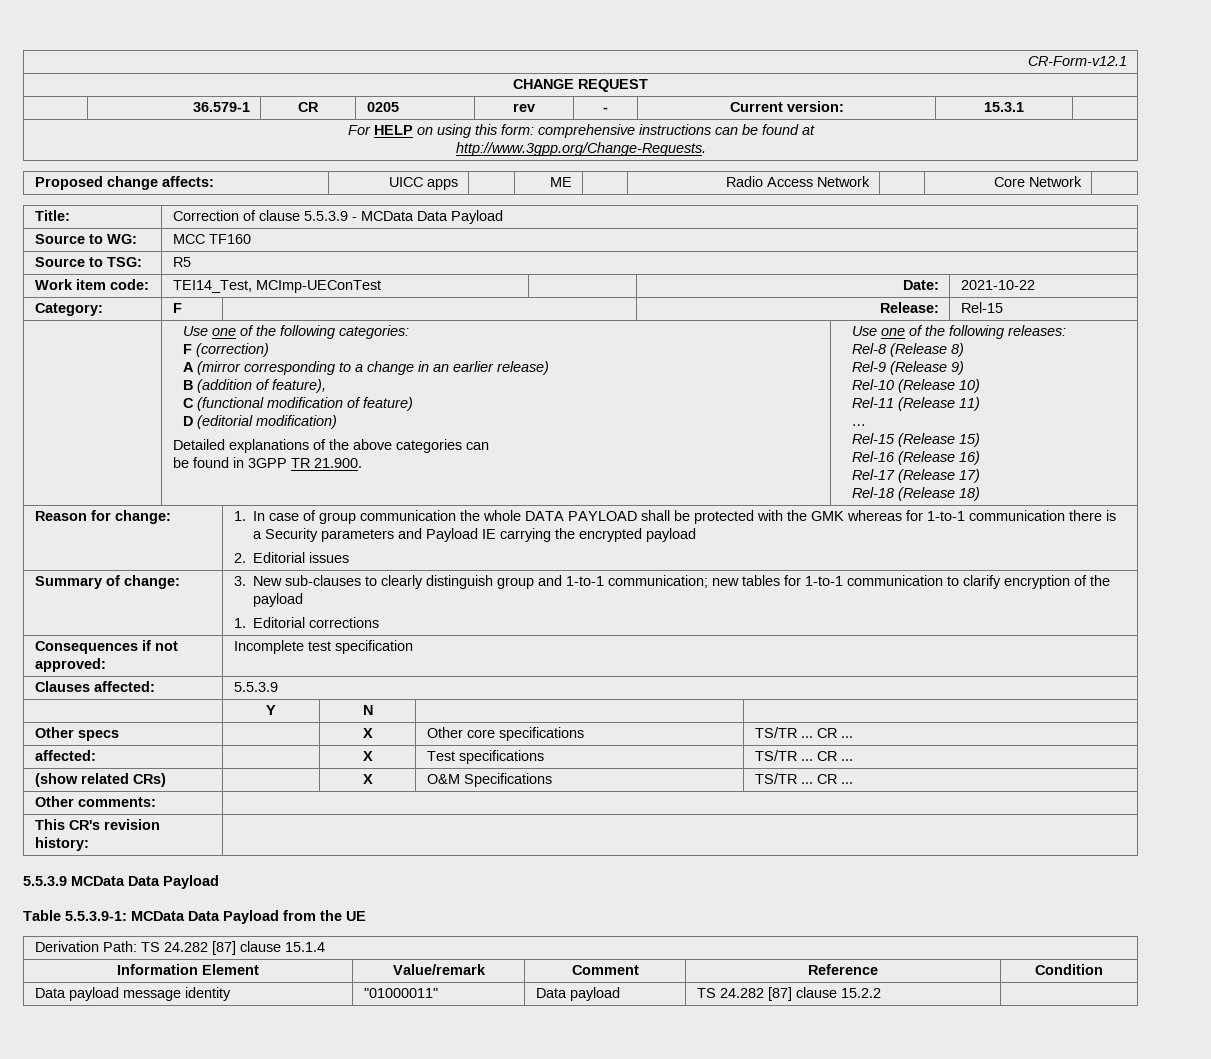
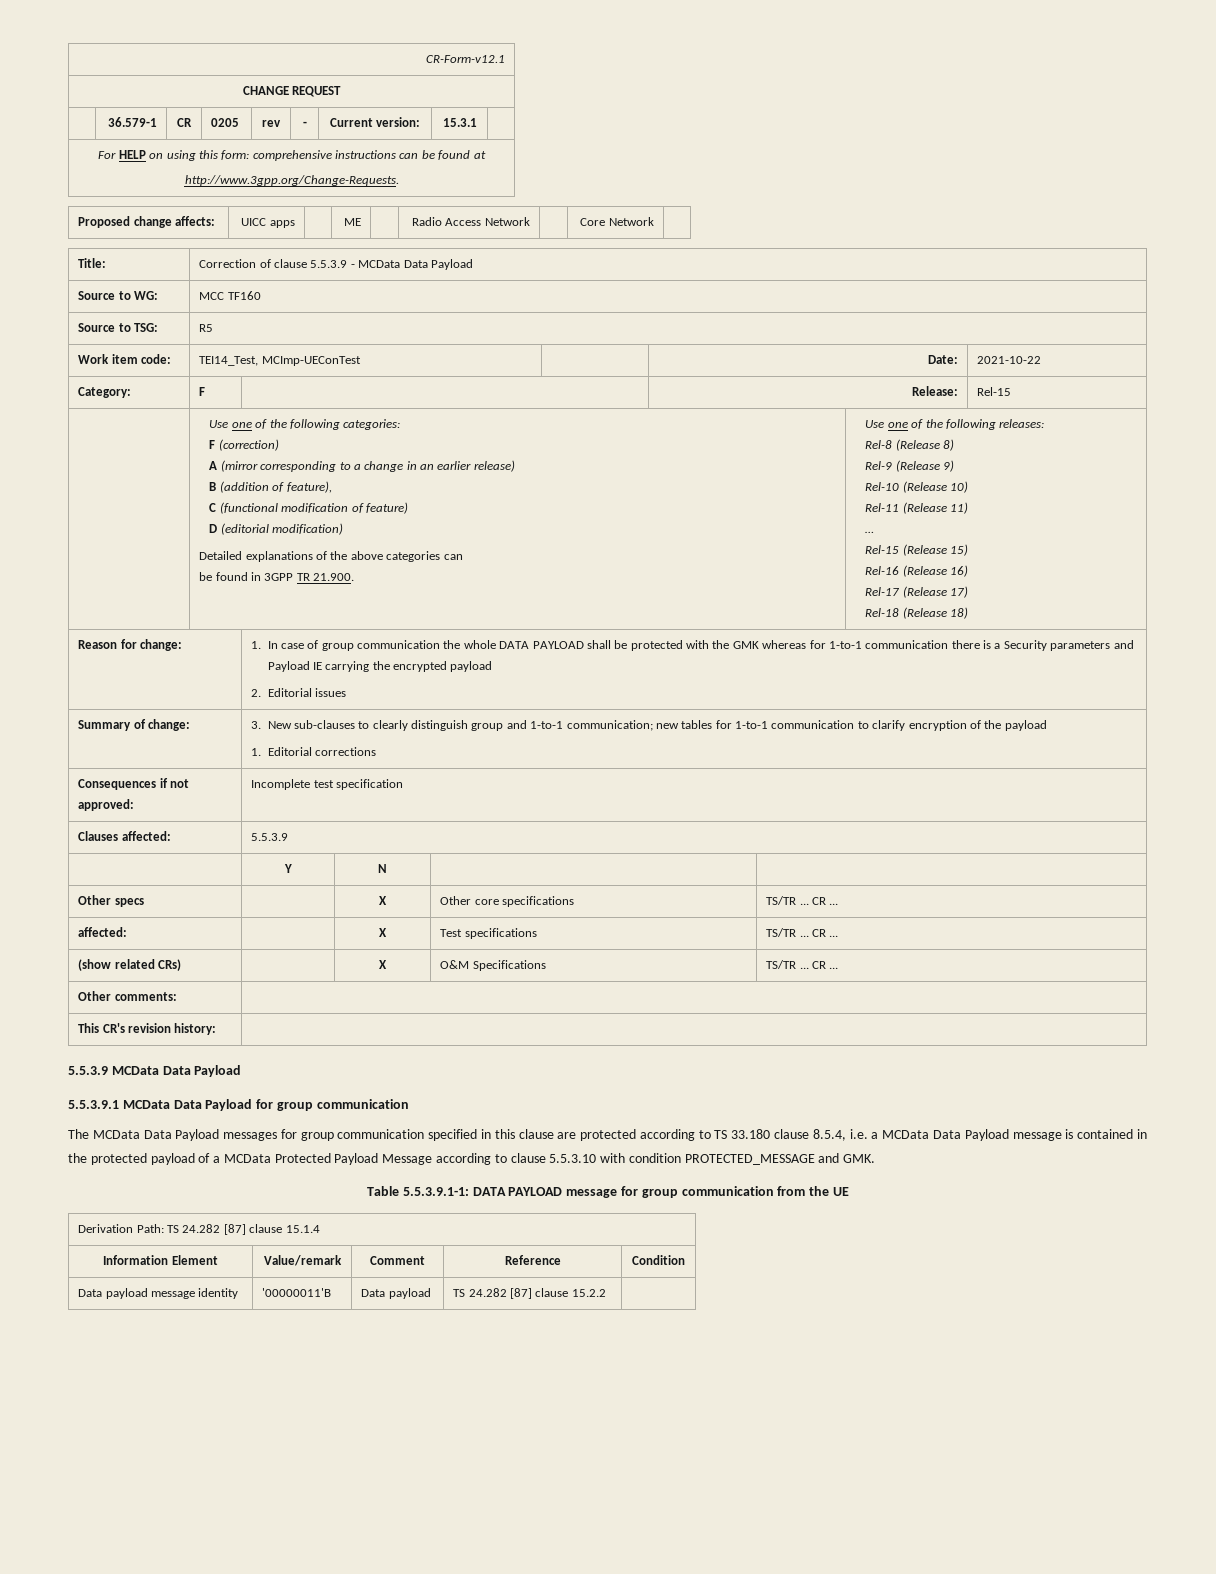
[23,910,279,924] Table 5.5.3.9-1: MCData Data Payload -> [68,1099,409,1111] [68,1129,1147,1141] [68,1153,876,1165] [367,1186,774,1198] 5.5.3.9.1 MCData Data Payload for group communication // The MCData Data Payload messages for group communication specified in this clause are protected according to TS 33.180 clause 8.5.4, i.e. a MCData Data Payload message is contained in the protected payload of a MCData Protected Payload Message according to clause 5.5.3.10 with condition PROTECTED_MESSAGE and GMK. // Table 5.5.3.9.1-1: DATA PAYLOAD message for group communication
[363,988,438,998] "01000011" -> [262,1288,332,1297] '00000011'B

